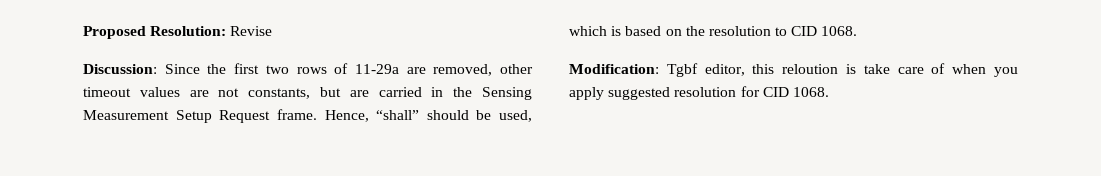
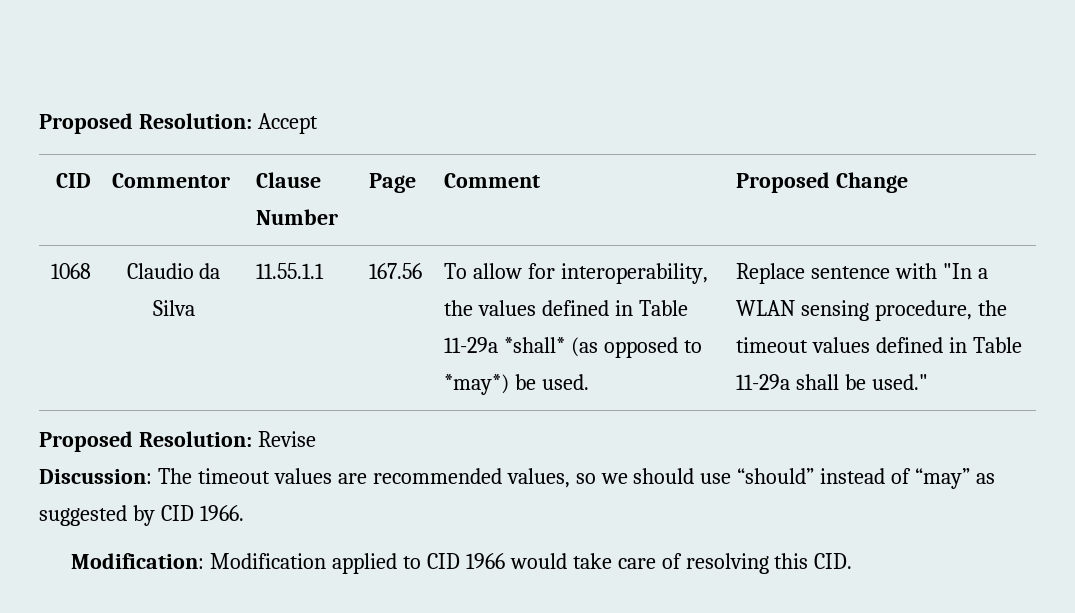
[83,26,273,39] [83,63,533,76] [83,87,532,100] [83,109,532,123] [569,26,858,36] [569,63,1019,77] [569,86,829,100] Proposed Resolution: Revise // Discussion: Since the first two rows of 11-29a are removed, other timeout values are not constants, but are carried in the Sensing Measurement Setup Request frame. Hence, “shall” should be used, which is based on the resolution to CID 1068. // Modification: Tgbf editor, this reloution is take care of when you apply suggested resolution for CID 1068. -> [39,113,318,134] [56,173,92,188] [111,173,230,188] [255,172,321,188] [255,209,338,225] [368,173,416,193] [443,173,540,188] [735,172,908,193] [50,263,91,279] [126,263,221,279] [152,300,195,316] [255,263,324,279] [368,263,422,279] [443,263,708,284] [443,300,688,316] [443,337,702,358] [443,374,589,395] [735,263,988,284] [735,300,1007,321] [735,337,1022,353] [735,374,928,390] [39,431,316,452] [39,468,996,489] [39,505,244,526] [71,553,853,574] Proposed Resolution: Accept // CID | Commentor | Clause Number | Page | Comment | Proposed Change // 1068 | Claudio da Silva | 11.55.1.1 | 167.56 | To allow for interoperability, the values defined in Table 11-29a *shall* (as opposed to *may*) be used. | Replace sentence with "In a WLAN sensing procedure, the timeout values defined in Table 11-29a shall be used." // Proposed Resolution: Revise // Discussion: The timeout values are recommended values, so we should use “should” instead of “may” as suggested by CID 1966. // Modification: Modification applied to CID 1966 would take care of resolving this CID.

